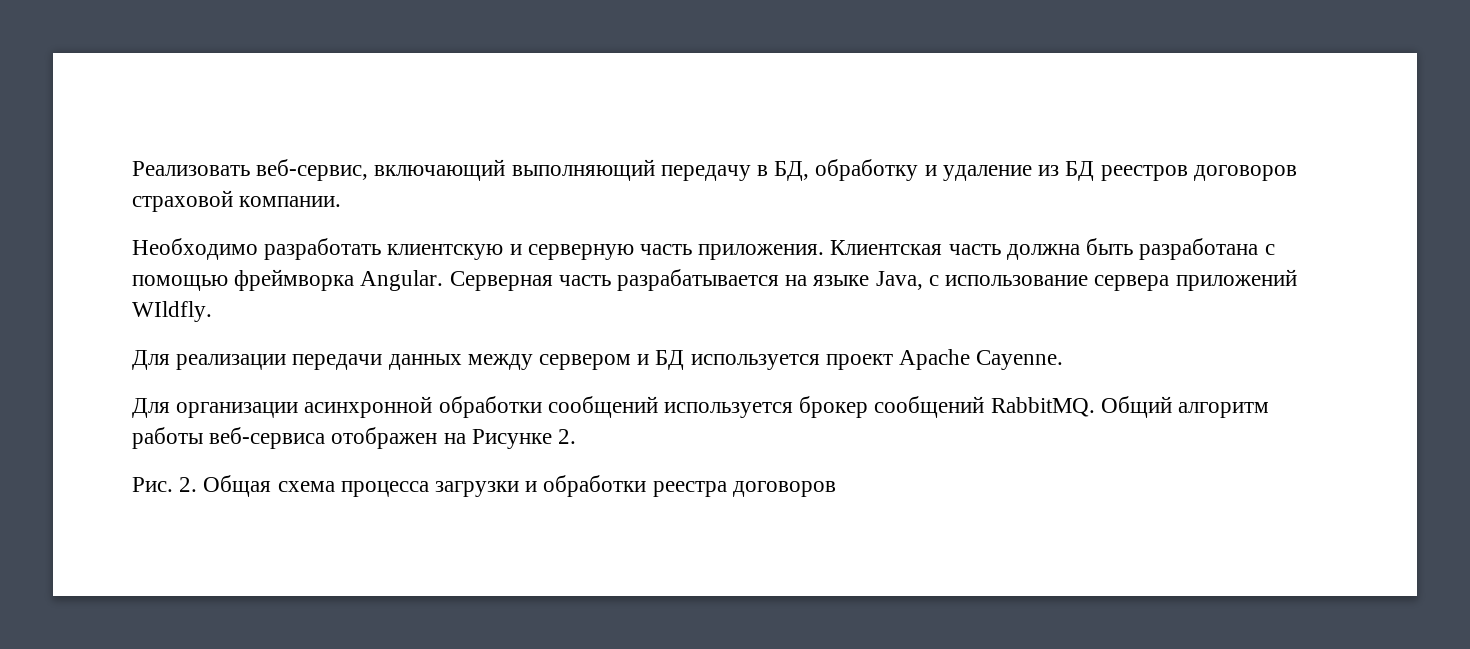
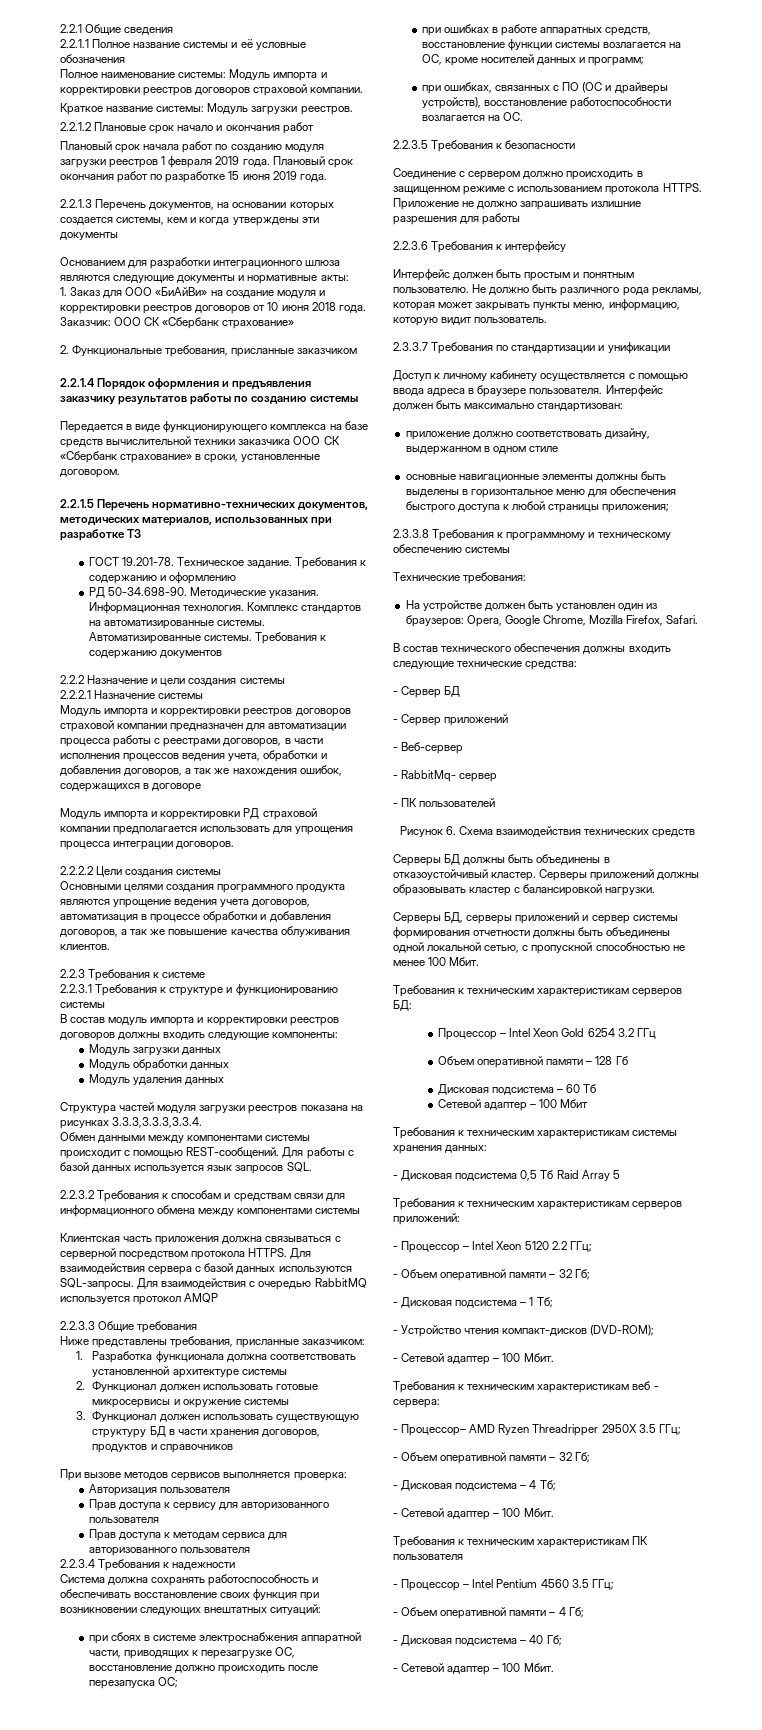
[132,159,1297,181] [132,190,342,212] [132,238,1275,260] [132,269,1297,291] [132,301,212,322] [132,349,1064,370] [132,396,1270,418] [132,427,577,449] [132,475,836,497] Реализовать веб-сервис, включающий выполняющий передачу в БД, обработку и удаление из БД реестров договоров страховой компании. // Необходимо разработать клиентскую и серверную часть приложения. Клиентская часть должна быть разработана с помощью фреймворка Angular. Серверная часть разрабатывается на языке Java, с использование сервера приложений WIldfly. // Для реализации передачи данных между сервером и БД используется проект Apache Cayenne. // Для организации асинхронной обработки сообщений используется брокер сообщений RabbitMQ. Общий алгоритм работы веб-сервиса отображен на Рисунке 2. // Рис. 2. Общая схема процесса загрузки и обработки реестра договоров -> [60,24,174,35] [60,39,306,50] [60,54,125,63] [60,69,327,81] [60,84,364,96] [60,103,353,115] [60,122,314,134] [60,141,324,153] [60,156,353,168] [60,171,327,183] [60,199,334,211] [60,217,319,226] [60,232,118,240] [60,257,341,269] [60,275,349,284] [60,287,325,298] [60,302,366,314] [60,317,295,329] [60,345,358,357] [60,378,312,390] [60,393,358,405] [60,421,368,433] [60,436,340,448] [60,451,321,463] [60,469,120,478] [60,499,369,511] [60,517,333,526] [60,529,142,541] [88,557,367,569] [88,572,237,584] [88,587,320,598] [88,602,362,614] [88,620,266,629] [88,632,327,644] [88,650,222,659] [60,675,285,686] [60,690,204,699] [60,705,351,717] [60,720,347,732] [60,735,323,747] [60,750,327,762] [60,765,342,777] [60,783,202,792] [60,808,317,820] [60,826,354,835] [60,841,235,850] [60,866,222,877] [60,881,346,893] [60,899,311,908] [60,911,331,923] [60,926,350,938] [60,944,110,950] [60,969,206,981] [60,984,338,996] [60,1002,105,1008] [60,1014,339,1026] [60,1032,339,1041] [88,1044,222,1056] [88,1059,230,1071] [88,1074,225,1085] [60,1102,363,1114] [60,1117,203,1129] [60,1132,311,1143] [60,1147,354,1159] [60,1162,312,1174] [60,1190,345,1202] [60,1205,361,1217] [60,1233,341,1245] [60,1248,312,1260] [60,1263,352,1275] [60,1278,367,1290] [60,1293,219,1305] [60,1321,198,1333] [60,1336,366,1348] [76,1351,356,1363] [92,1366,287,1378] [76,1381,318,1392] [92,1399,289,1408] [76,1411,359,1422] [92,1426,320,1438] [92,1444,233,1453] [60,1469,347,1481] [88,1484,230,1496] [88,1499,330,1511] [88,1517,159,1523] [88,1529,288,1541] [88,1547,250,1556] [60,1559,236,1571] [60,1574,319,1586] [60,1589,320,1601] [60,1604,322,1615] [88,1632,362,1644] [88,1647,296,1659] [88,1665,319,1674] [88,1677,178,1689] [421,24,652,36] [421,39,682,51] [421,54,645,66] [421,82,668,94] [421,97,672,109] [421,112,524,121] [393,140,576,152] [393,168,643,180] [393,183,702,195] [393,198,642,210] [393,213,521,225] [393,241,567,253] [393,269,634,281] [393,284,702,296] [393,299,680,311] [393,317,548,326] [393,342,670,354] [393,370,688,381] [393,385,663,397] [393,400,624,412] [405,428,650,440] [405,446,558,455] [405,471,667,482] [405,486,677,498] [405,501,670,513] [393,529,671,541] [393,544,511,553] [393,572,527,584] [405,600,658,612] [405,615,699,627] [393,643,671,654] [393,661,578,670] [393,686,461,698] [393,714,509,726] [393,742,464,754] [393,770,498,782] [393,798,496,807] [399,826,696,838] [393,854,610,866] [393,869,700,881] [393,884,656,896] [393,912,678,924] [393,927,671,939] [393,942,685,954] [393,957,480,966] [393,985,683,997] [393,1000,412,1011] [438,1028,656,1040] [438,1056,628,1068] [438,1084,597,1095] [438,1099,589,1111] [393,1127,678,1139] [393,1145,488,1154] [393,1170,620,1181] [393,1198,683,1210] [393,1213,460,1225] [393,1241,592,1253] [393,1269,590,1281] [393,1297,553,1308] [393,1325,655,1337] [393,1353,554,1365] [393,1381,659,1393] [393,1399,440,1408] [393,1424,681,1436] [393,1452,590,1464] [393,1480,556,1491] [393,1508,554,1520] [393,1536,649,1548] [393,1554,463,1560] [393,1579,614,1591] [393,1607,584,1619] [393,1635,562,1646] [393,1663,554,1675] 2.2.1 Общие сведения // 2.2.1.1 Полное название системы и её условные обозначения // Полное наименование системы: Модуль импорта и корректировки реестров договоров страховой компании. // Краткое название системы: Модуль загрузки реестров. // 2.2.1.2 Плановые срок начало и окончания работ // Плановый срок начала работ по созданию модуля загрузки реестров 1 февраля 2019 года. Плановый срок окончания работ по разработке 15 июня 2019 года. // 2.2.1.3 Перечень документов, на основании которых создается системы, кем и когда утверждены эти документы // Основанием для разработки интеграционного шлюза являются следующие документы и нормативные акты: // 1. Заказ для ООО «БиАйВи» на создание модуля и корректировки реестров договоров от 10 июня 2018 года. Заказчик: ООО СК «Сбербанк страхование» // 2. Функциональные требования, присланные заказчиком // 2.2.1.4 Порядок оформления и предъявления заказчику результатов работы по созданию системы // Передается в виде функционирующего комплекса на базе средств вычислительной техники заказчика ООО СК «Сбербанк страхование» в сроки, установленные договором. // 2.2.1.5 Перечень нормативно-технических документов, методических материалов, использованных при разработке ТЗ // ГОСТ 19.201-78. Техническое задание. Требования к содержанию и оформлению // РД 50-34.698-90. Методические указания. Информационная технология. Комплекс стандартов на автоматизированные системы. Автоматизированные системы. Требования к содержанию документов // 2.2.2 Назначение и цели создания системы // 2.2.2.1 Назначение системы // Модуль импорта и корректировки реестров договоров страховой компании предназначен для автоматизации процесса работы с реестрами договоров, в части исполнения процессов ведения учета, обработки и добавления договоров, а так же нахождения ошибок, содержащихся в договоре // Модуль импорта и корректировки РД страховой компании предполагается использовать для упрощения процесса интеграции договоров. // 2.2.2.2 Цели создания системы // Основными целями создания программного продукта являются упрощение ведения учета договоров, автоматизация в процессе обработки и добавления договоров, а так же повышение качества облуживания клиентов. // 2.2.3 Требования к системе // 2.2.3.1 Требования к структуре и функционированию системы // В состав модуль импорта и корректировки реестров договоров должны входить следующие компоненты: // Модуль загрузки данных // Модуль обработки данных // Модуль удаления данных // Структура частей модуля загрузки реестров показана на рисунках 3.3.3,3.3.3,3.3.4. // Обмен данными между компонентами системы происходит с помощью REST-сообщений. Для работы с базой данных используется язык запросов SQL. // 2.2.3.2 Требования к способам и средствам связи для информационного обмена между компонентами системы // Клиентская часть приложения должна связываться с серверной посредством протокола HTTPS. Для взаимодействия сервера с базой данных используются SQL-запросы. Для взаимодействия с очередью RabbitMQ используется протокол AMQP // 2.2.3.3 Общие требования // Ниже представлены требования, присланные заказчиком: // 1. Разработка функционала должна соответствовать установленной архитектуре системы // 2. Функционал должен использовать готовые микросервисы и окружение системы // 3. Функционал должен использовать существующую структуру БД в части хранения договоров, продуктов и справочников // При вызове методов сервисов выполняется проверка: // Авторизация пользователя // Прав доступа к сервису для авторизованного пользователя // Прав доступа к методам сервиса для авторизованного пользователя // 2.2.3.4 Требования к надежности // Система должна сохранять работоспособность и обеспечивать восстановление своих функция при возникновении следующих внештатных ситуаций: // при сбоях в системе электроснабжения аппаратной части, приводящих к перезагрузке ОС, восстановление должно происходить после перезапуска ОС; // при ошибках в работе аппаратных средств, восстановление функции системы возлагается на ОС, кроме носителей данных и программ; // при ошибках, связанных с ПО (ОС и драйверы устройств), восстановление работоспособности возлагается на ОС. // 2.2.3.5 Требования к безопасности // Соединение с сервером должно происходить в защищенном режиме с использованием протокола HTTPS. Приложение не должно запрашивать излишние разрешения для работы // 2.2.3.6 Требования к интерфейсу // Интерфейс должен быть простым и понятным пользователю. Не должно быть различного рода рекламы, которая может закрывать пункты меню, информацию, которую видит пользователь. // 2.3.3.7 Требования по стандартизации и унификации // Доступ к личному кабинету осуществляется с помощью ввода адреса в браузере пользователя. Интерфейс должен быть максимально стандартизован: // приложение должно соответствовать дизайну, выдержанном в одном стиле // основные навигационные элементы должны быть выделены в горизонтальное меню для обеспечения быстрого доступа к любой страницы приложения; // 2.3.3.8 Требования к программному и техническому обеспечению системы // Технические требования: // На устройстве должен быть установлен один из браузеров: Opera, Google Chrome, Mozilla Firefox, Safari. // В состав технического обеспечения должны входить следующие технические средства: // - Сервер БД // - Сервер приложений // - Веб-сервер // - RabbitMq- сервер // - ПК пользователей // Рисунок 6. Схема взаимодействия технических средств // Серверы БД должны быть объединены в отказоустойчивый кластер. Серверы приложений должны образовывать кластер с балансировкой нагрузки. // Серверы БД, серверы приложений и сервер системы формирования отчетности должны быть объединены одной локальной сетью, с пропускной способностью не менее 100 Мбит. // Требования к техническим характеристикам серверов БД: // Процессор – Intel Xeon Gold 6254 3.2 ГГц // Объем оперативной памяти – 128 Гб // Дисковая подсистема – 60 Тб // Сетевой адаптер – 100 Мбит // Требования к техническим характеристикам системы хранения данных: // - Дисковая подсистема 0,5 Тб Raid Array 5 // Требования к техническим характеристикам серверов приложений: // - Процессор – Intel Xeon 5120 2.2 ГГц; // - Объем оперативной памяти – 32 Гб; // - Дисковая подсистема – 1 Тб; // - Устройство чтения компакт-дисков (DVD-ROM); // - Сетевой адаптер – 100 Мбит. // Требования к техническим характеристикам веб - сервера: // - Процессор– AMD Ryzen Threadripper 2950X 3.5 ГГц; // - Объем оперативной памяти – 32 Гб; // - Дисковая подсистема – 4 Тб; // - Сетевой адаптер – 100 Мбит. // Требования к техническим характеристикам ПК пользователя // - Процессор – Intel Pentium 4560 3.5 ГГц; // - Объем оперативной памяти – 4 Гб; // - Дисковая подсистема – 40 Гб; // - Сетевой адаптер – 100 Мбит.

